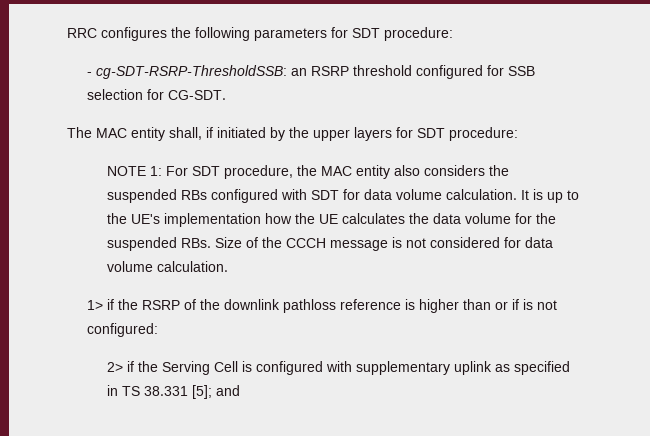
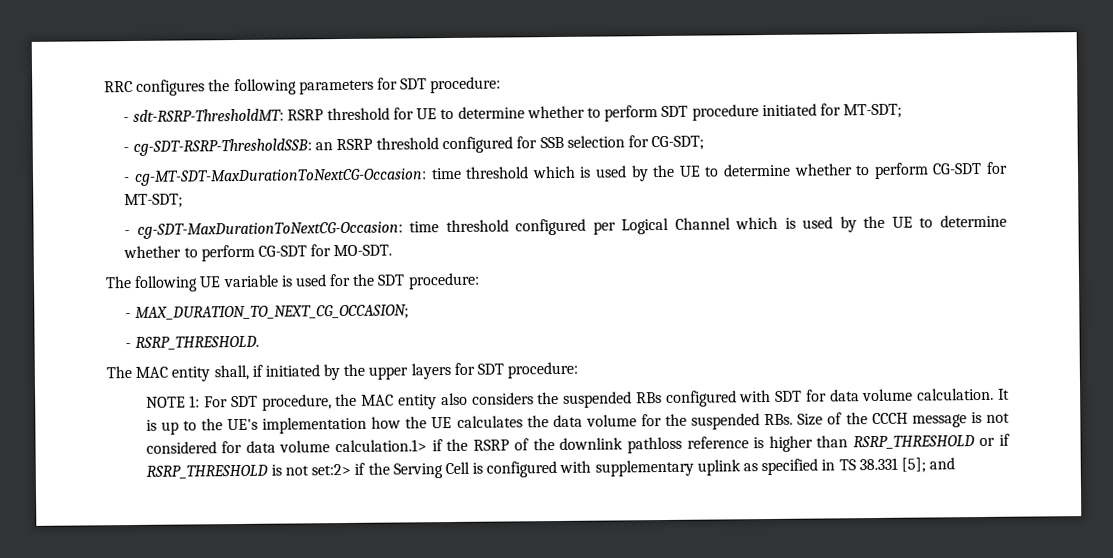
(453, 34) none -> [123,103,903,123] // - sdt-RSRP-ThresholdMT: RSRP threshold for UE to determine whether to perform SDT procedure initiated for MT-SDT;
[168,90,227,100] CG-SDT. -> [651,135,705,151] [124,161,1009,186] [124,193,184,209] [124,214,1008,239] [123,244,393,262] [105,272,480,292] [125,304,409,321] [125,335,260,350] CG-SDT; // - cg-MT-SDT-MaxDurationToNextCG-Occasion: time threshold which is used by the UE to determine whether to perform CG-SDT for MT-SDT; // - cg-SDT-MaxDurationToNextCG-Occasion: time threshold configured per Logical Channel which is used by the UE to determine whether to perform CG-SDT for MO-SDT. // The following UE variable is used for the SDT procedure: // - MAX_DURATION_TO_NEXT_CG_OCCASION; // - RSRP_THRESHOLD.
[157,261,229,272] [87,300,104,310] calculation. // 1> -> [334,439,427,453] calculation.1>
(492, 304) none -> [852,435,975,450] RSRP_THRESHOLD
[523,299,558,310] [87,323,159,337] [107,362,124,372] is not configured: // 2> -> [145,463,352,479] RSRP_THRESHOLD is not set:2>

